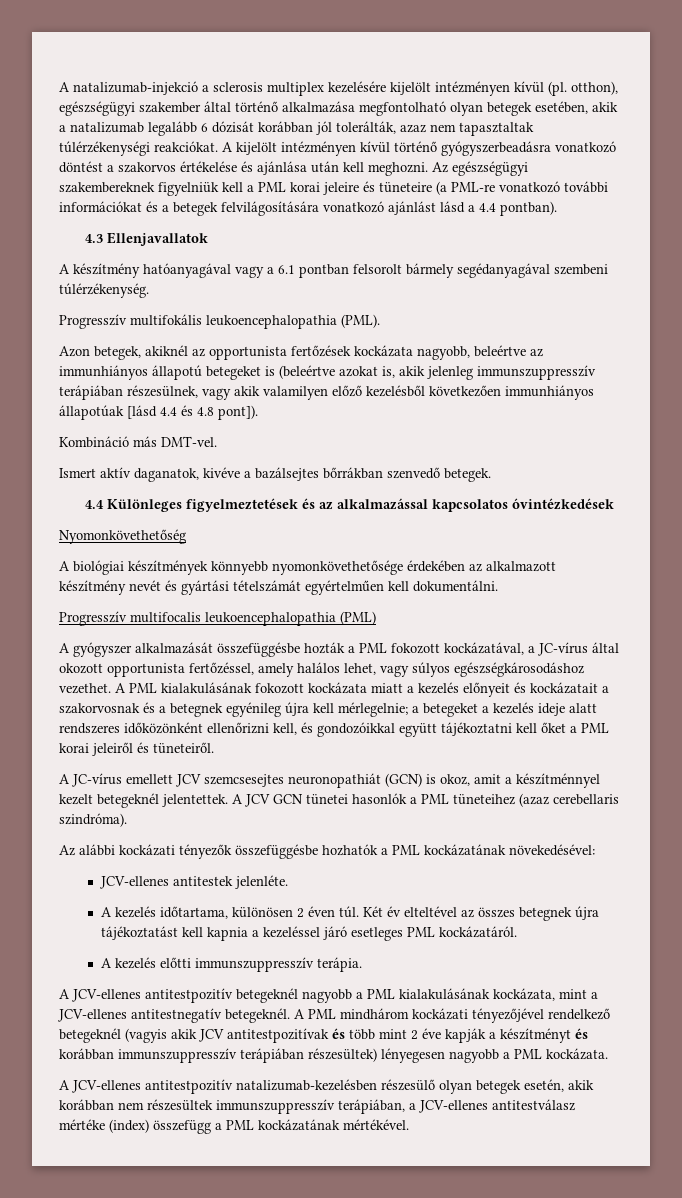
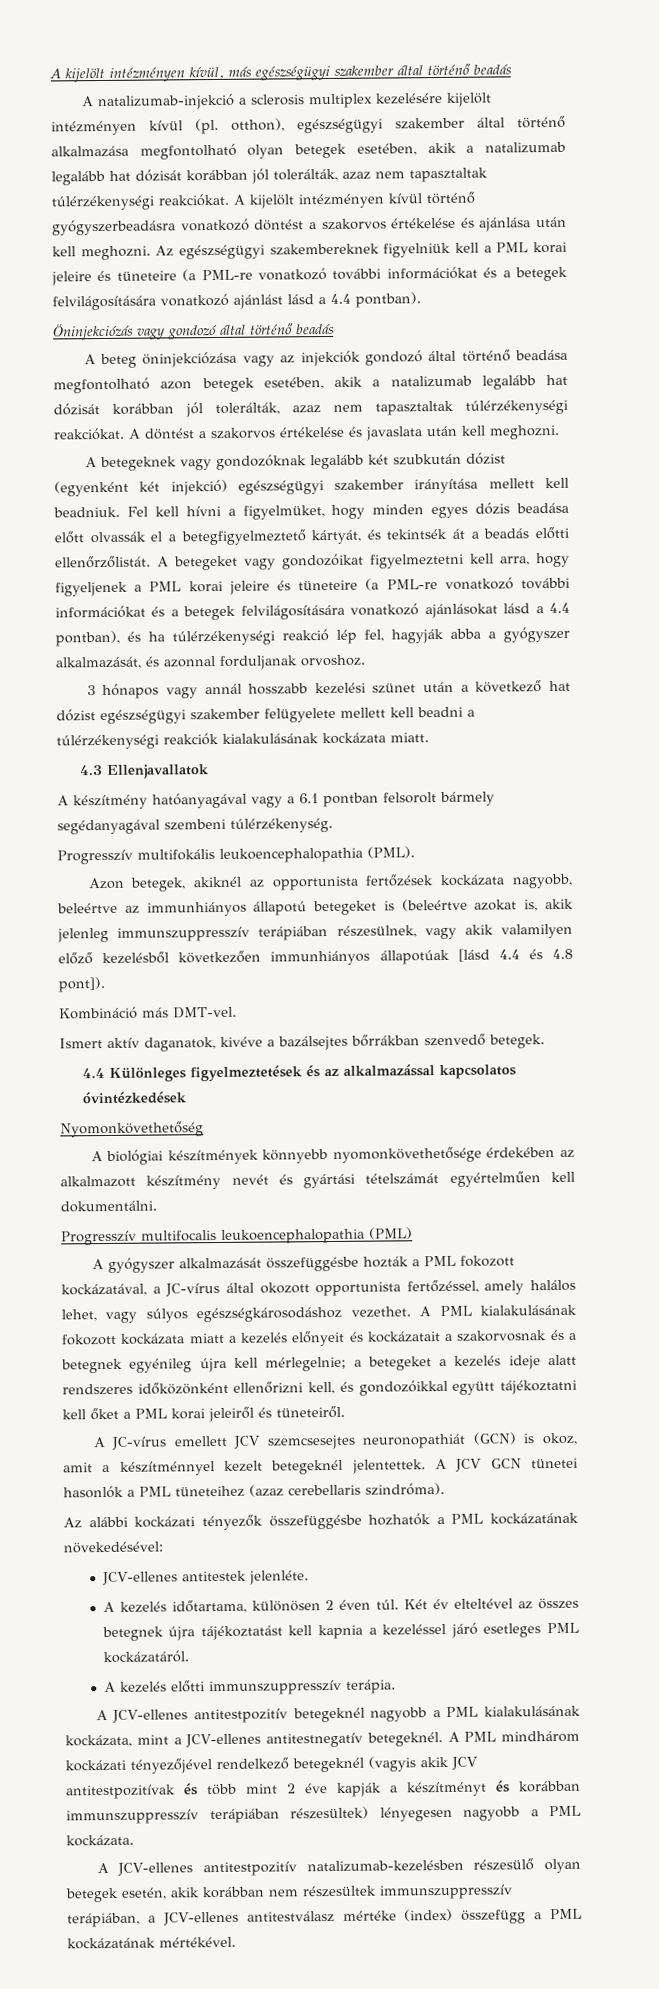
[59,82,70,92] A -> [49,63,512,83] [80,96,94,107] A kijelölt intézményen kívül, más egészségügyi szakember által történő beadás // A
[201,123,208,132] 6 -> [109,170,131,181] hat
(557, 208) none -> [53,323,335,341] [83,349,568,369] [53,374,568,394] [53,399,568,418] [53,424,560,441] [84,452,506,472] [54,477,569,497] [53,502,569,520] [54,526,569,546] [55,552,570,571] [55,577,570,597] [55,602,571,621] [55,626,570,647] [55,654,366,670] [86,680,571,700] [56,706,475,725] [56,732,429,750] // Öninjekciózás vagy gondozó által történő beadás // A beteg öninjekciózása vagy az injekciók gondozó által történő beadása megfontolható azon betegek esetében, akik a natalizumab legalább hat dózisát korábban jól tolerálták, azaz nem tapasztaltak túlérzékenységi reakciókat. A döntést a szakorvos értékelése és javaslata után kell meghozni. // A betegeknek vagy gondozóknak legalább két szubkután dózist (egyenként két injekció) egészségügyi szakember irányítása mellett kell beadniuk. Fel kell hívni a figyelmüket, hogy minden egyes dózis beadása előtt olvassák el a betegfigyelmeztető kártyát, és tekintsék át a beadás előtti ellenőrzőlistát. A betegeket vagy gondozóikat figyelmeztetni kell arra, hogy figyeljenek a PML korai jeleire és tüneteire (a PML-re vonatkozó további információkat és a betegek felvilágosítására vonatkozó ajánlásokat lásd a 4.4 pontban), és ha túlérzékenységi reakció lép fel, hagyják abba a gyógyszer alkalmazását, és azonnal forduljanak orvoshoz. // 3 hónapos vagy annál hosszabb kezelési szünet után a következő hat dózist egészségügyi szakember felügyelete mellett kell beadni a túlérzékenységi reakciók kialakulásának kockázata miatt.

